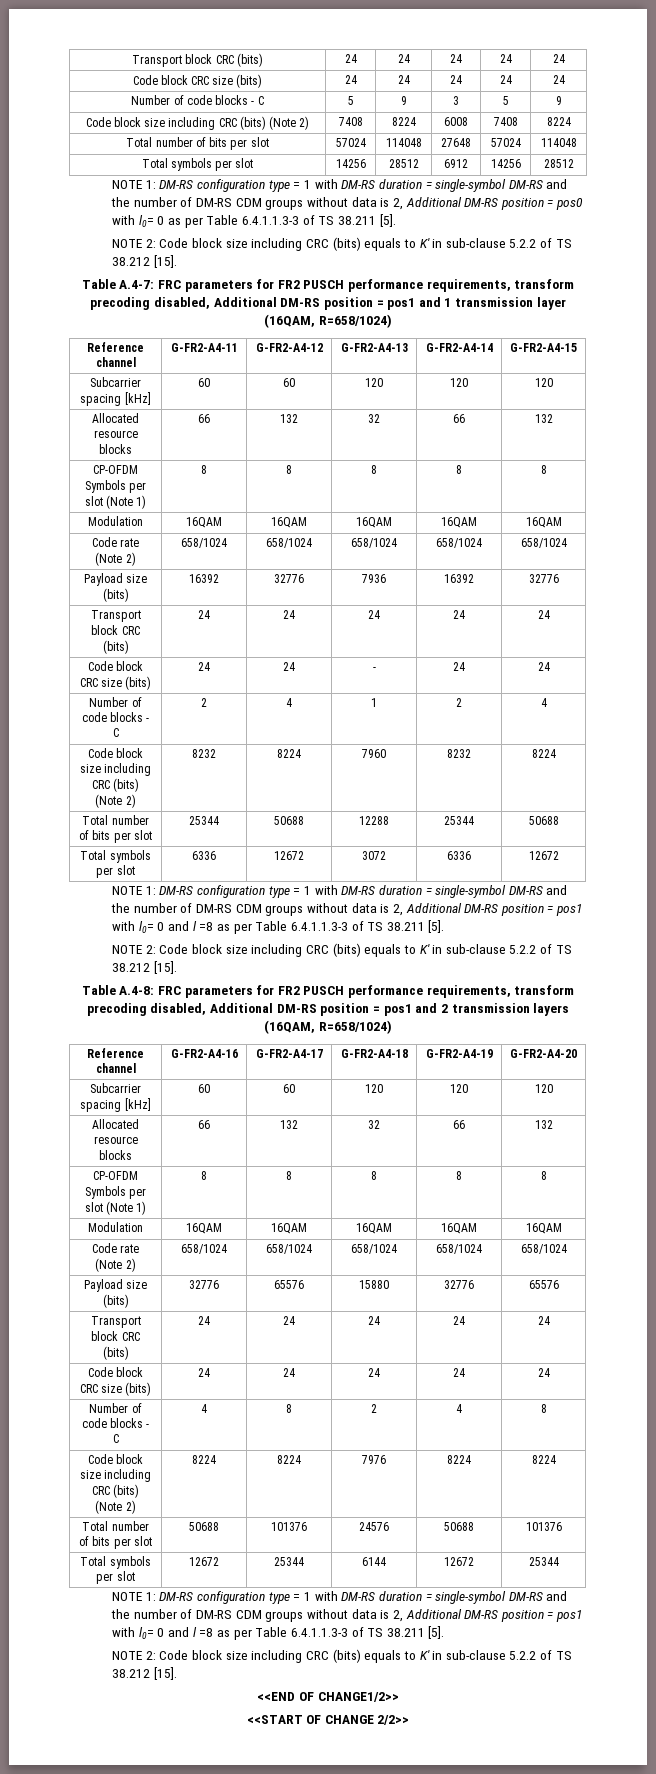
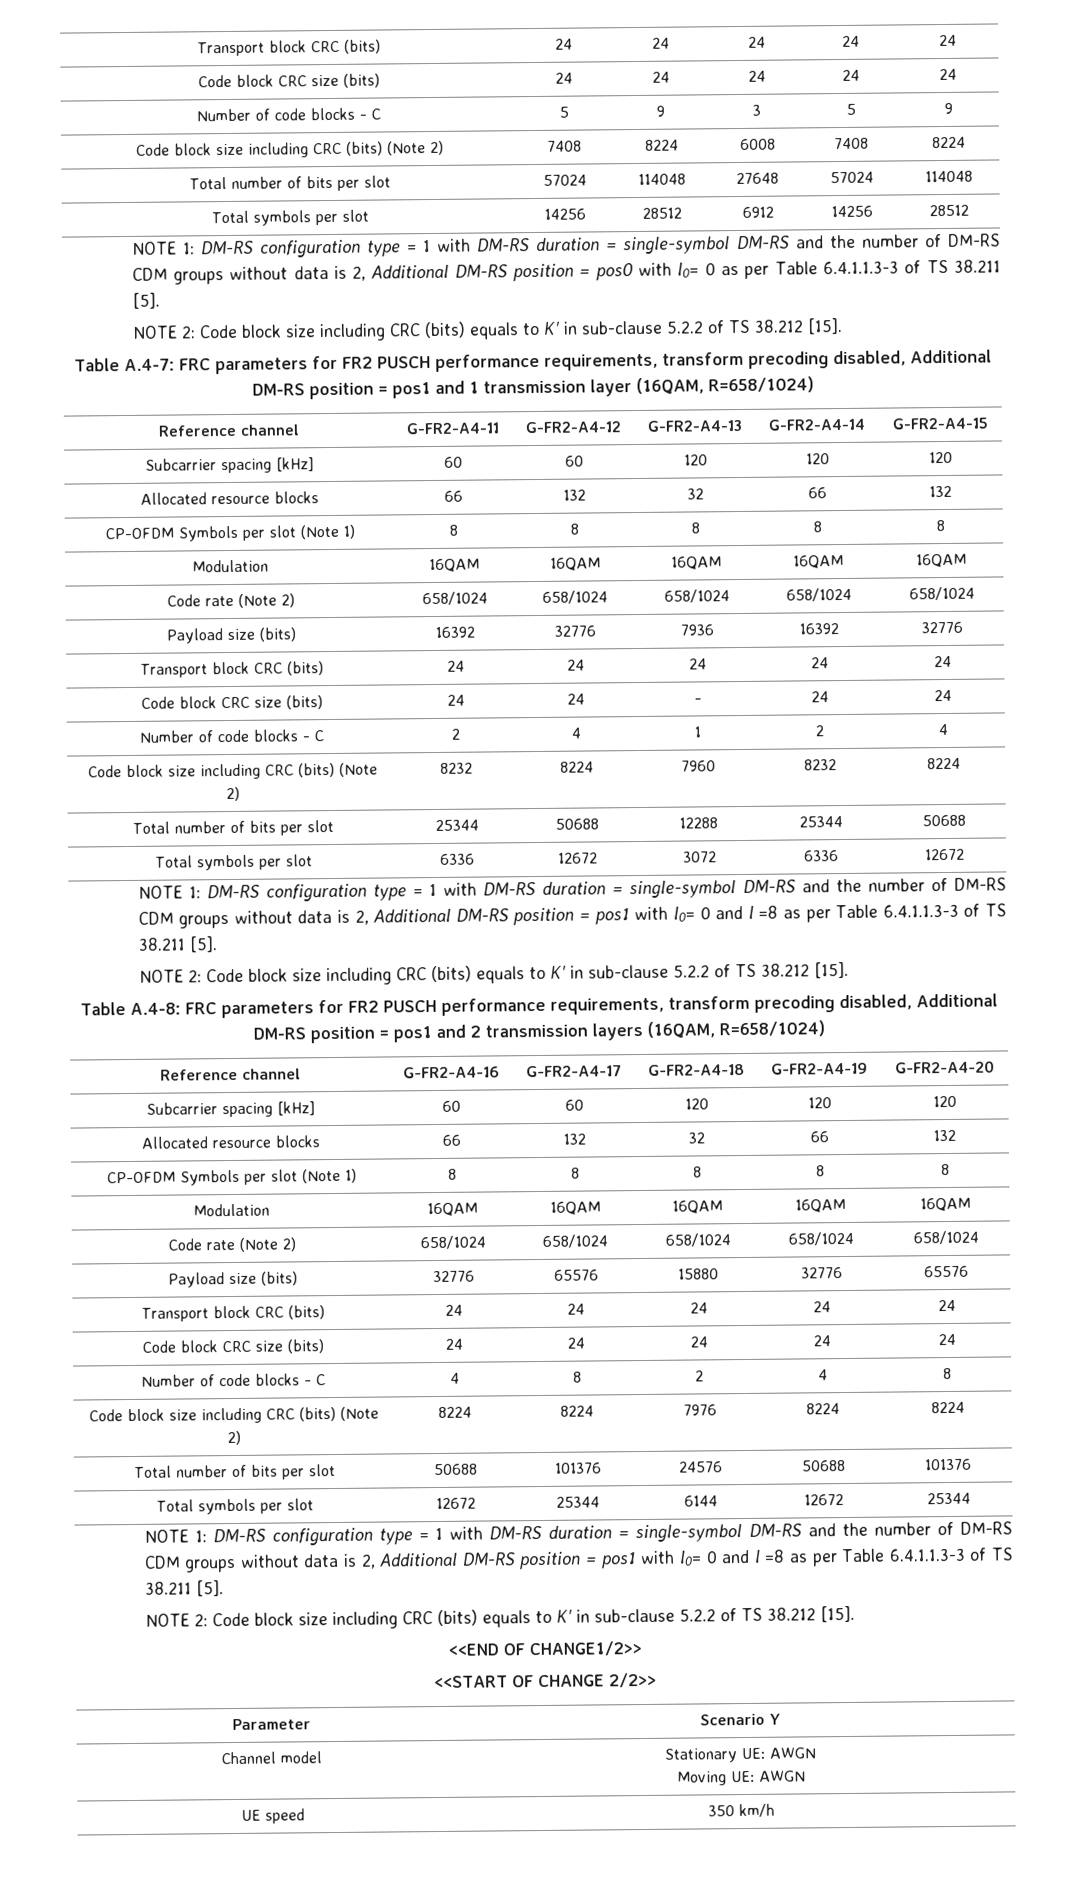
(410, 1720) none -> [232,1718,311,1731] [699,1713,781,1726] [221,1751,322,1765] [664,1747,816,1763] [676,1770,806,1786] [240,1808,305,1824] [707,1803,775,1818] // Parameter | Scenario Y // Channel model | Stationary UE: AWGN // Moving UE: AWGN // UE speed | 350 km/h

